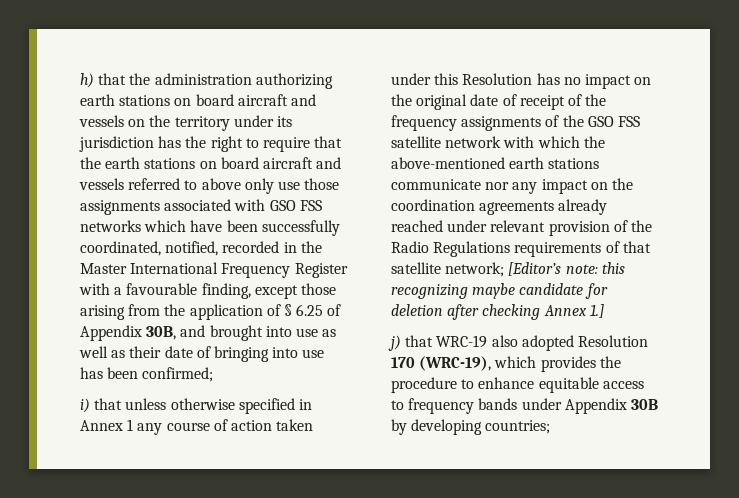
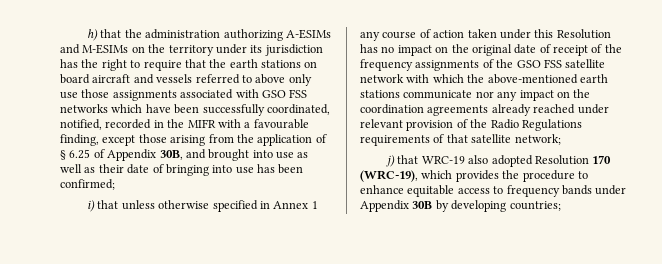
[80,94,316,106] [79,115,124,127] earth stations on board aircraft and vessels -> [285,29,331,39] [60,44,129,54] A-ESIMs and M-ESIMs
[80,262,348,278] Master International Frequency Register -> [187,119,216,128] MIFR
[508,262,625,276] [391,283,608,299] [391,304,604,320] [Editor’s note: this recognizing maybe candidate for deletion after checking Annex 1.] -> (561, 139) none

